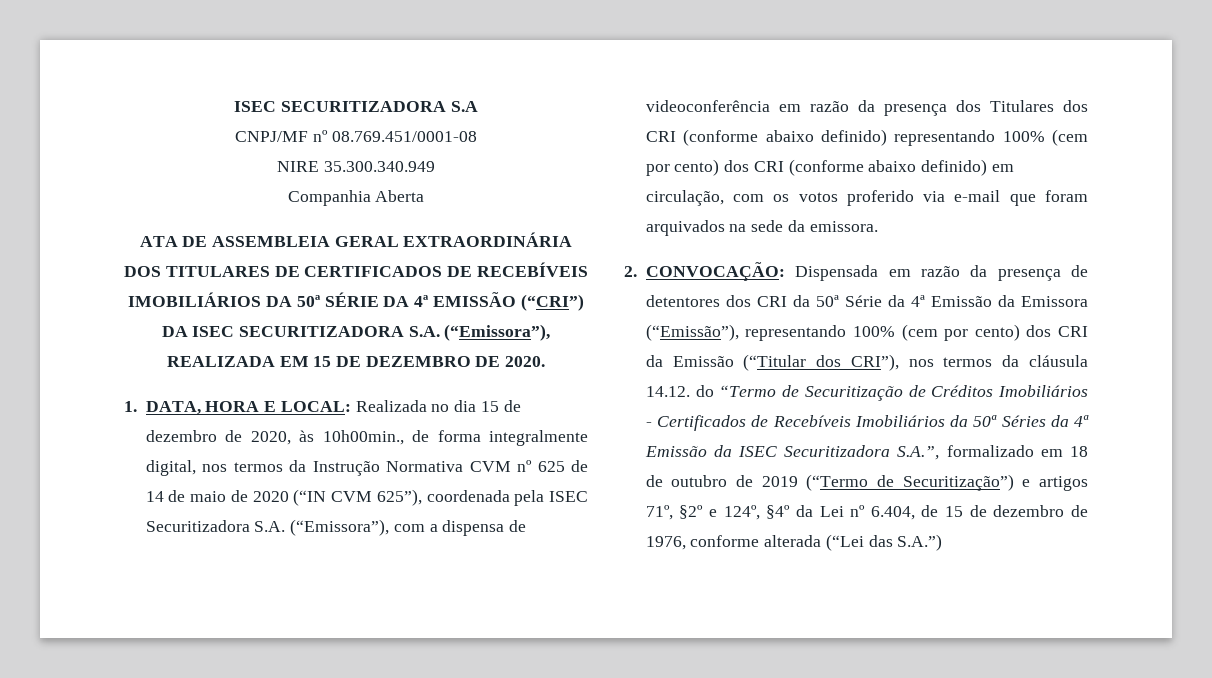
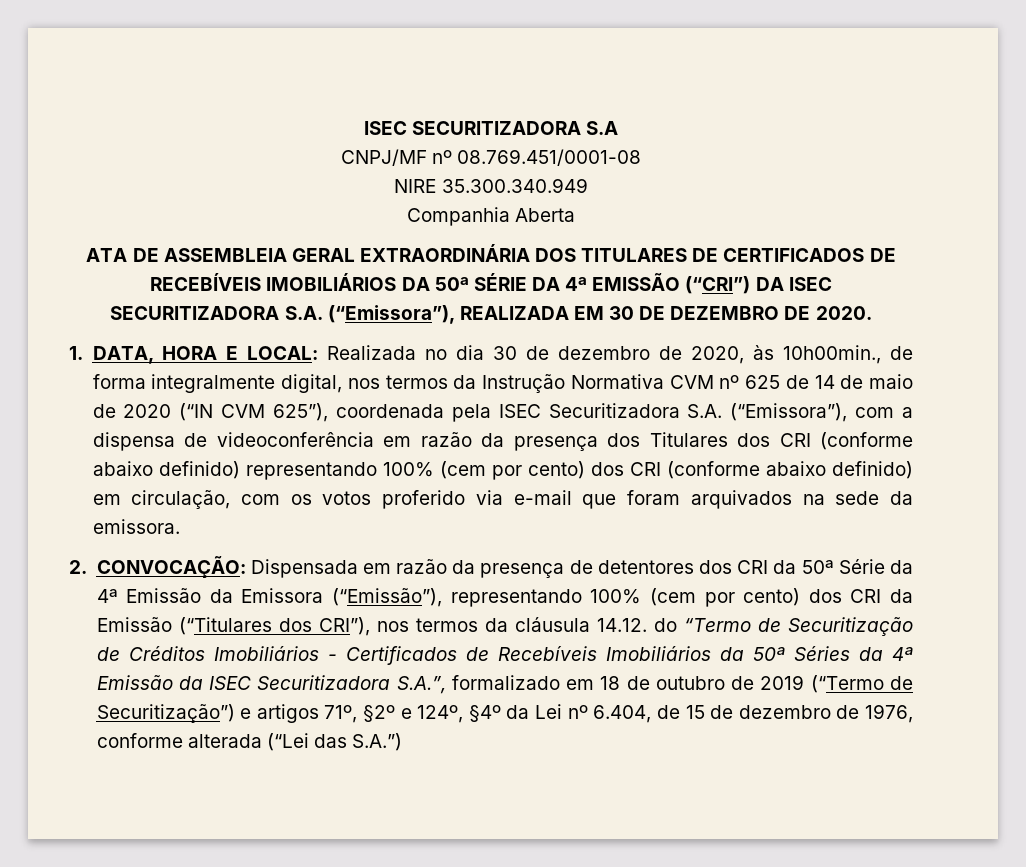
[313,356,332,367] 15 -> [609,306,635,320] 30
[480,401,499,412] 15 -> [493,346,518,360] 30
[743,354,807,371] (“Titular -> [178,617,272,635] (“Titulares

